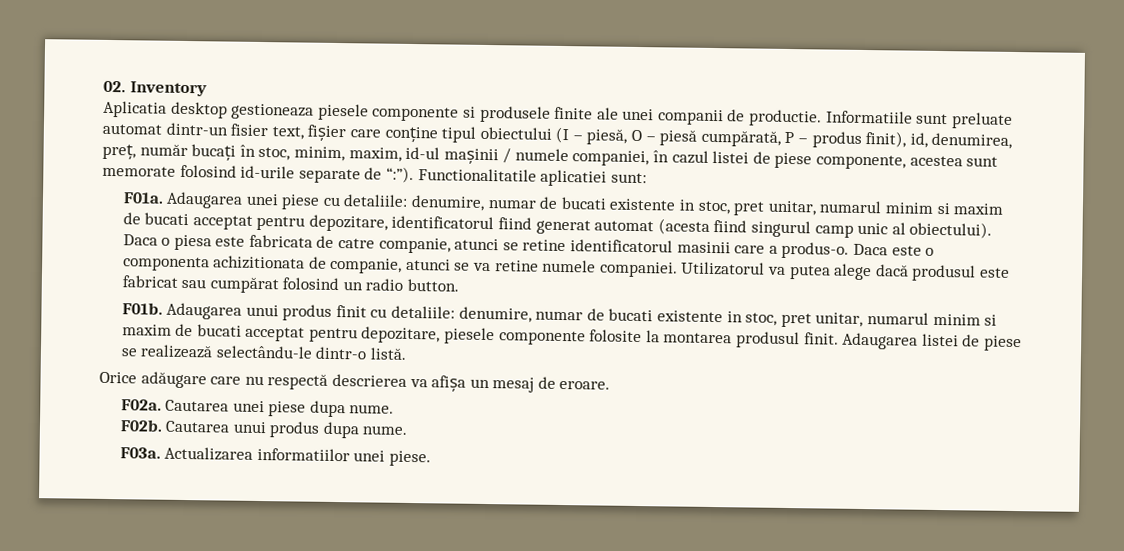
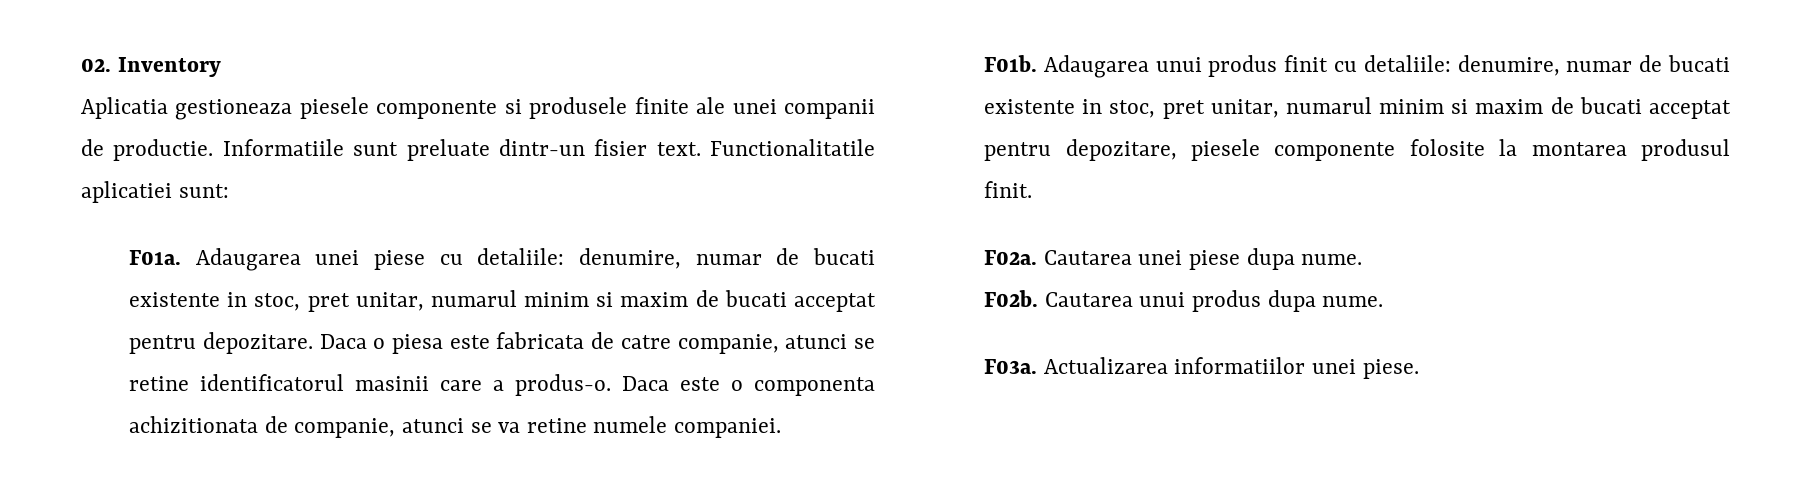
[170,101,228,119] desktop -> (168, 108) none
[102,123,162,135] automat -> (490, 150) none
[271,124,1013,149] [102,143,999,170] [102,164,414,184] text, fișier care conține tipul obiectului (I – piesă, O – piesă cumpărată, P – produs finit), id, denumirea, preț, număr bucați în stoc, minim, maxim, id-ul mașinii / numele companiei, în cazul listei de piese componente, acestea sunt memorate folosind id-urile separate de “:”). -> [656,142,701,156] text.
[308,214,993,239] depozitare, identificatorul fiind generat automat (acesta fiind singurul camp unic al obiectului). -> [202,332,313,354] depozitare.
[681,261,1010,282] [121,275,460,294] Utilizatorul va putea alege dacă produsul este fabricat sau cumpărat folosind un radio button. -> (782, 428) none
[842,332,1022,352] [120,344,407,360] [99,371,611,393] Adaugarea listei de piese se realizează selectându-le dintr-o listă. // Orice adăugare care nu respectă descrierea va afișa un mesaj de eroare. -> (1033, 189) none

